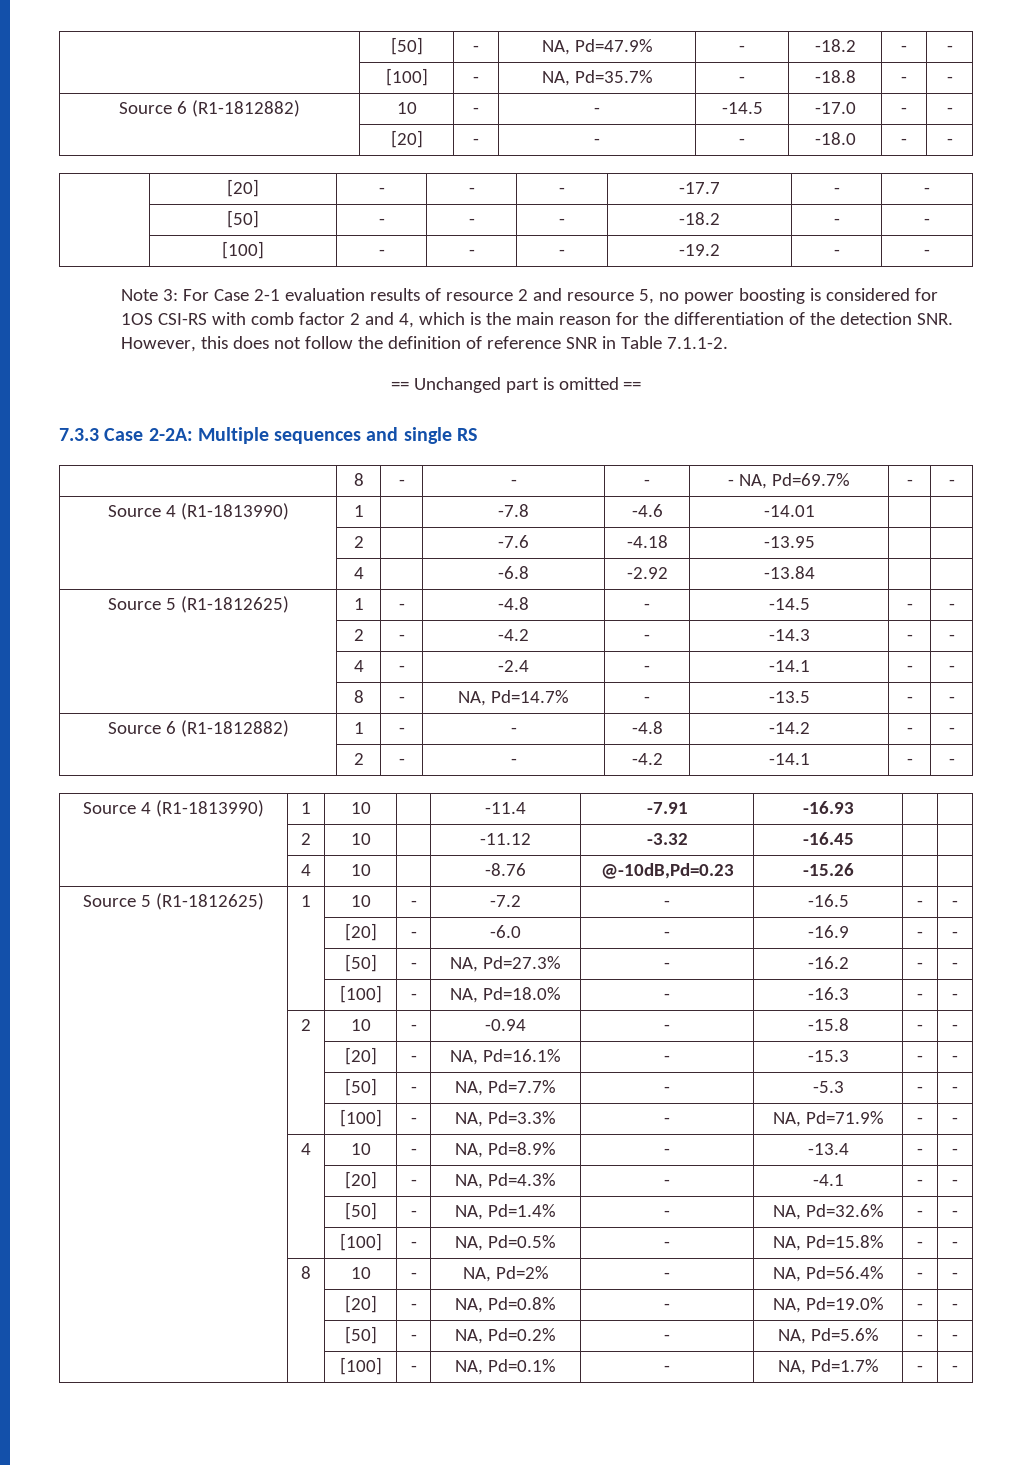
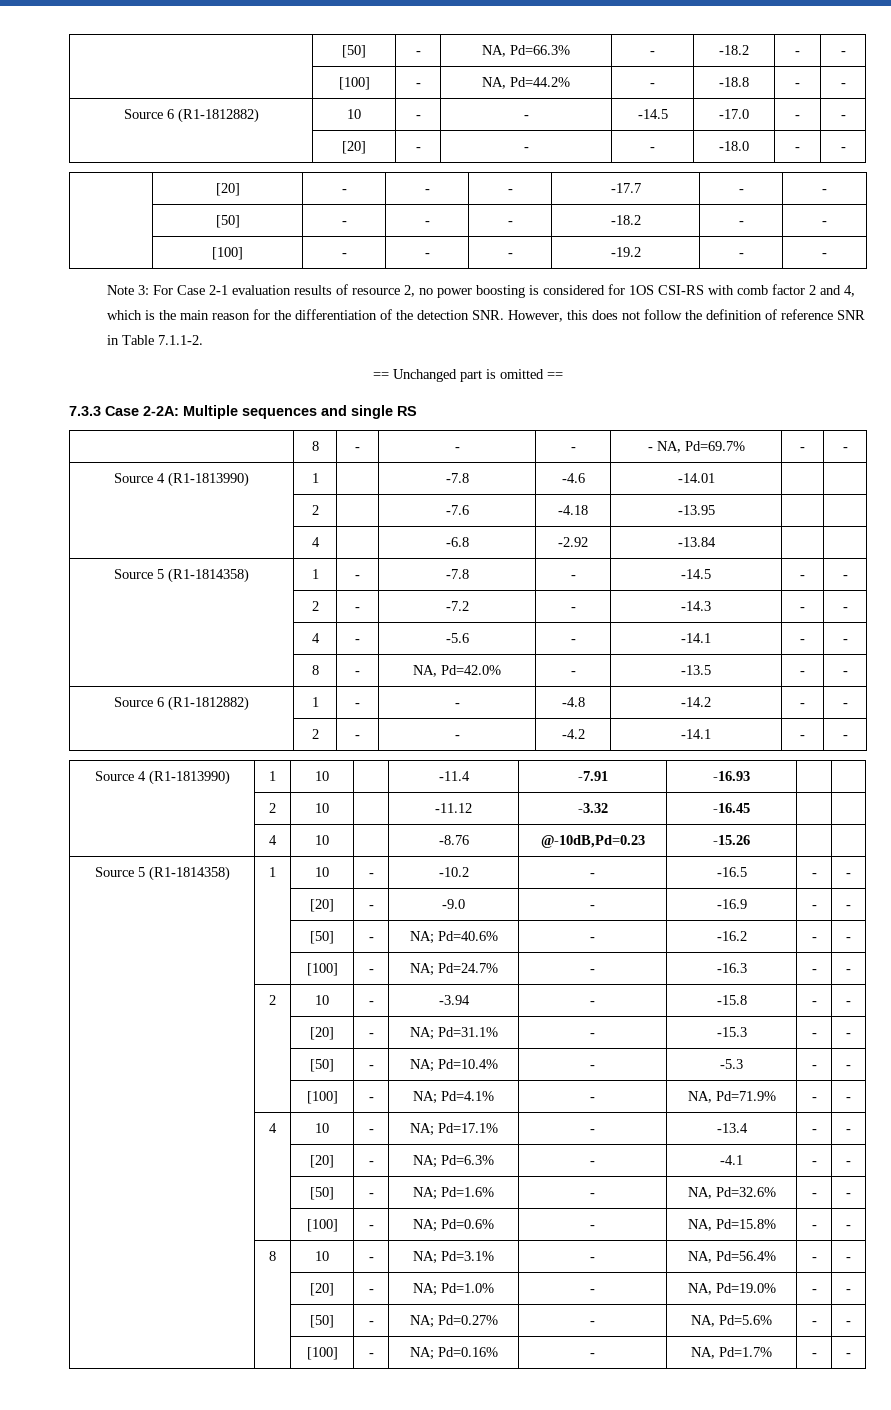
[390,37,423,55] [473,45,479,52] [541,39,653,55] | [50] | - | NA, Pd=47.9% -> [342,45,366,58] [415,51,421,55] [482,45,570,57] | [50] | - | NA, Pd=66.3%
[574,70,653,83] Pd=35.7% -> [510,77,570,87] Pd=44.2%
[517,288,654,304] 2 and resource 5, -> [404,285,416,297] 2,
[180,596,289,613] [353,598,364,610] [398,603,405,610] [498,597,529,610] (R1-1812625) | 1 | - | -4.8 -> [168,568,249,583] [311,569,319,579] [355,575,360,579] [445,569,469,579] (R1-1814358) | 1 | - | -7.8
[498,629,529,641] -4.2 -> [445,601,469,611] -7.2
[498,660,529,672] -2.4 -> [445,633,469,643] -5.6
[490,690,569,703] Pd=14.7% -> [441,665,501,675] Pd=42.0%
[155,893,264,910] (R1-1812625) -> [148,866,230,881] (R1-1814358)
[490,895,521,907] -7.2 -> [438,867,469,877] -10.2
[490,925,521,938] -6.0 -> [442,899,465,909] -9.0
[450,956,561,972] NA, Pd=27.3% -> [409,931,498,944] NA; Pd=40.6%
[450,987,561,1003] NA, Pd=18.0% -> [409,963,498,976] NA; Pd=24.7%
[485,1019,526,1031] -0.94 -> [438,995,470,1005] -3.94
[450,1049,561,1065] NA, Pd=16.1% -> [409,1027,498,1040] NA; Pd=31.1%
[455,1080,556,1096] NA, Pd=7.7% -> [409,1059,498,1072] NA; Pd=10.4%
[455,1111,556,1127] NA, Pd=3.3% -> [413,1091,494,1104] NA; Pd=4.1%
[455,1142,556,1158] NA, Pd=8.9% -> [409,1123,498,1136] NA; Pd=17.1%
[455,1173,556,1189] NA, Pd=4.3% -> [413,1155,494,1168] NA; Pd=6.3%
[455,1204,556,1220] NA, Pd=1.4% -> [413,1187,494,1200] NA; Pd=1.6%
[455,1235,556,1251] NA, Pd=0.5% -> [413,1219,494,1232] NA; Pd=0.6%
[462,1266,549,1282] NA, Pd=2% -> [413,1251,494,1264] NA; Pd=3.1%
[455,1297,556,1313] NA, Pd=0.8% -> [413,1283,494,1296] NA; Pd=1.0%
[455,1328,556,1344] NA, Pd=0.2% -> [409,1315,498,1328] NA; Pd=0.27%
[455,1359,556,1375] NA, Pd=0.1% -> [409,1347,498,1360] NA; Pd=0.16%

